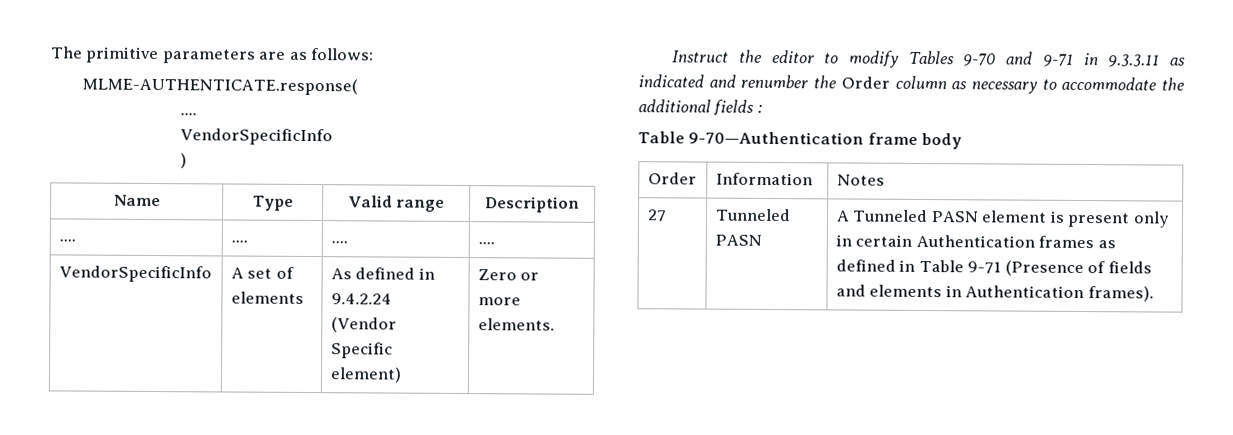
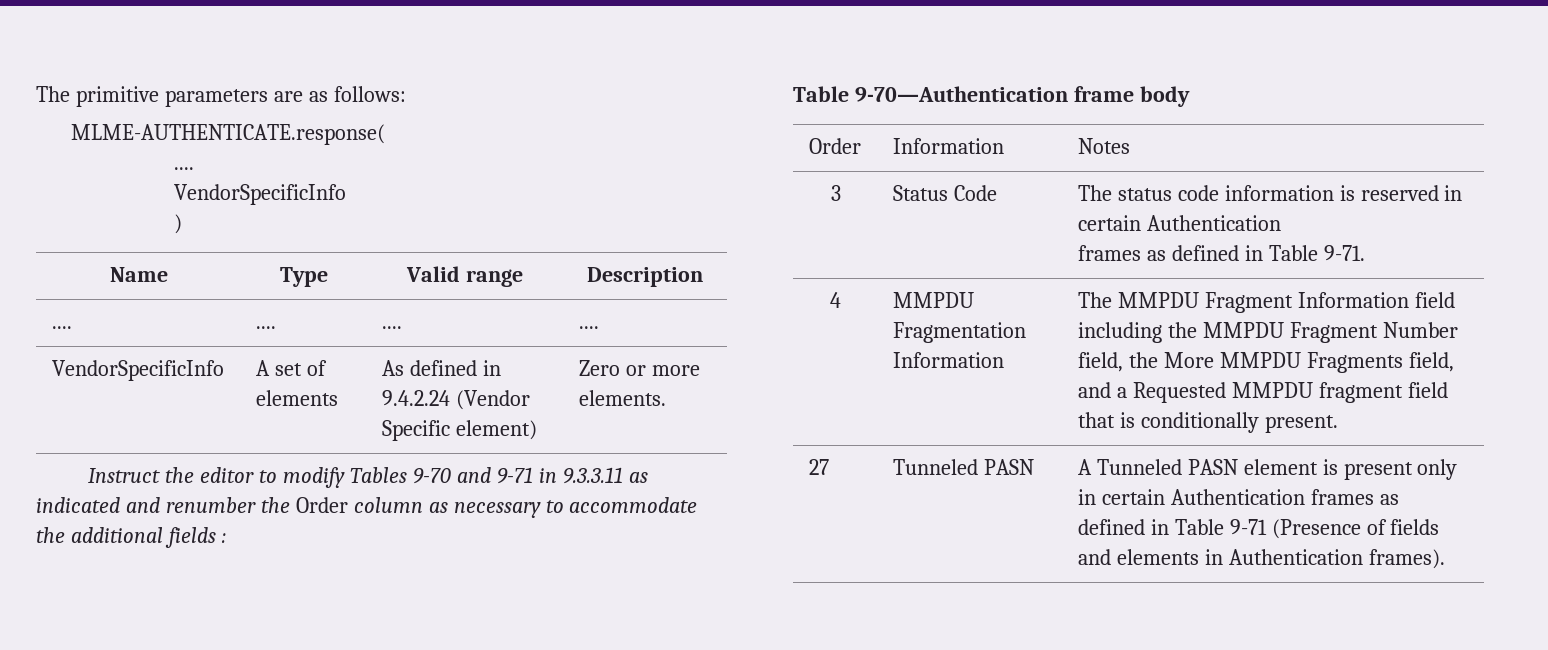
(885, 180) none -> [830,185,841,201] [892,185,997,201] [1077,185,1463,201] [1077,215,1281,231] [1077,245,1365,261] [830,292,841,308] [892,292,974,308] [892,322,1026,343] [892,352,1004,368] [1077,292,1455,313] [1077,322,1458,343] [1077,352,1454,373] [1077,382,1448,403] [1077,412,1338,433] // 3 | Status Code | The status code information is reserved in certain Authentication // frames as defined in Table 9-71. // 4 | MMPDU Fragmentation Information | The MMPDU Fragment Information field including the MMPDU Fragment Number field, the More MMPDU Fragments field, and a Requested MMPDU fragment field that is conditionally present.

